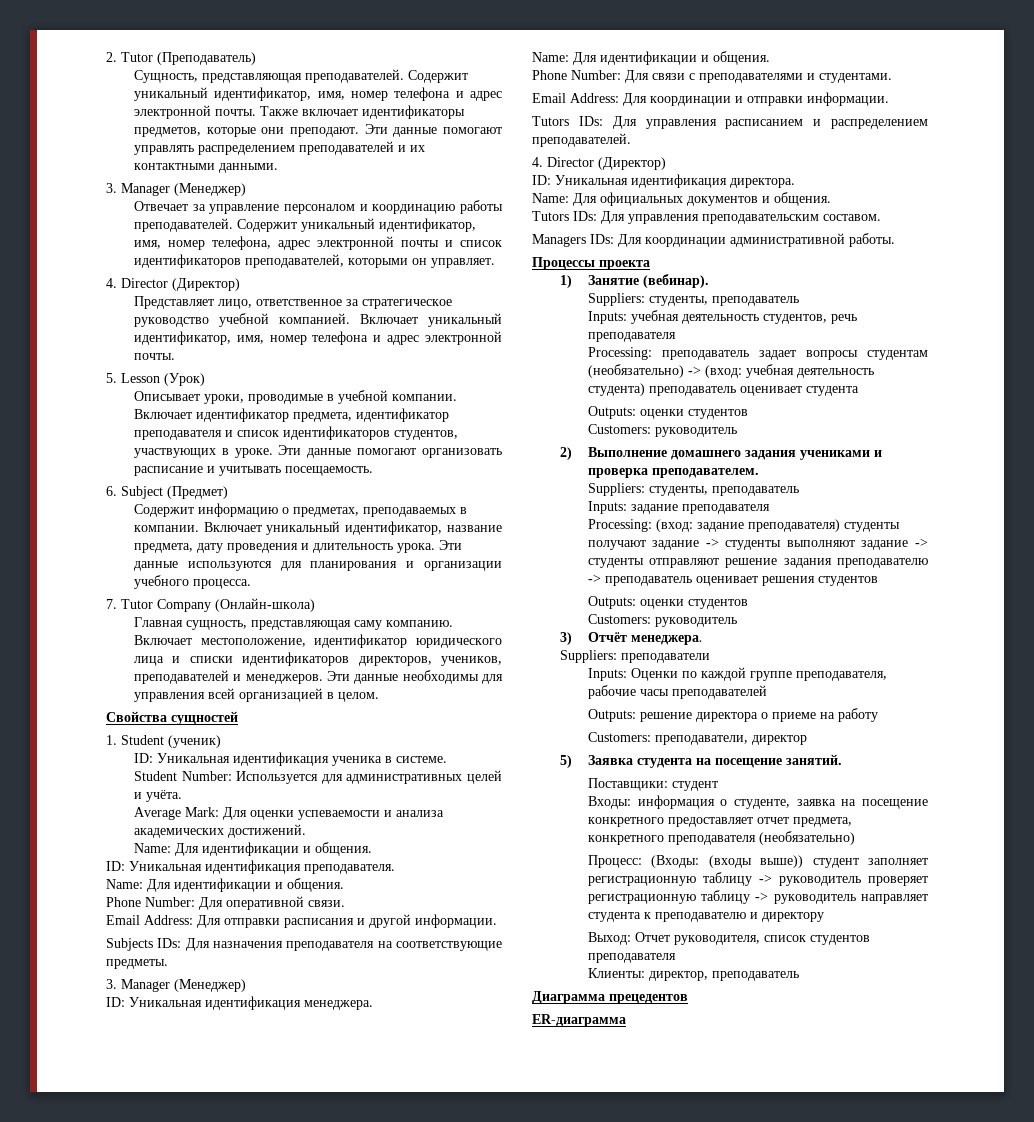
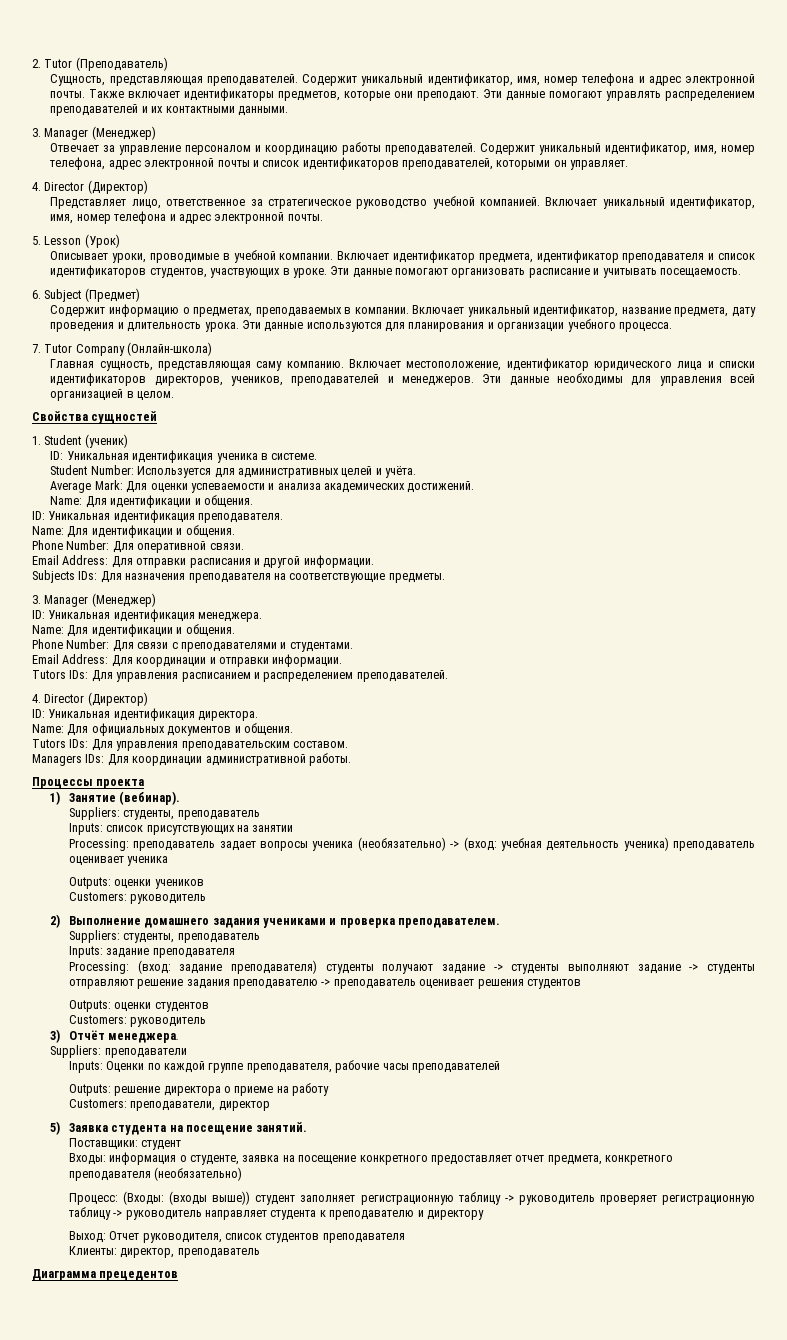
[630,310,857,324] [587,332,676,342] учебная деятельность студентов, речь преподавателя -> [106,825,294,835] список присутствующих на занятии
[867,350,928,360] студентам -> [312,841,354,851] ученика
[587,383,859,396] [587,406,748,419] студента) преподаватель оценивает студента // Outputs: оценки студентов -> [623,837,755,851] [68,856,169,866] [68,877,204,889] ученика) преподаватель оценивает ученика // Outputs: оценки учеников
[532,1014,626,1027] // ER-диаграмма -> (179, 1276) none

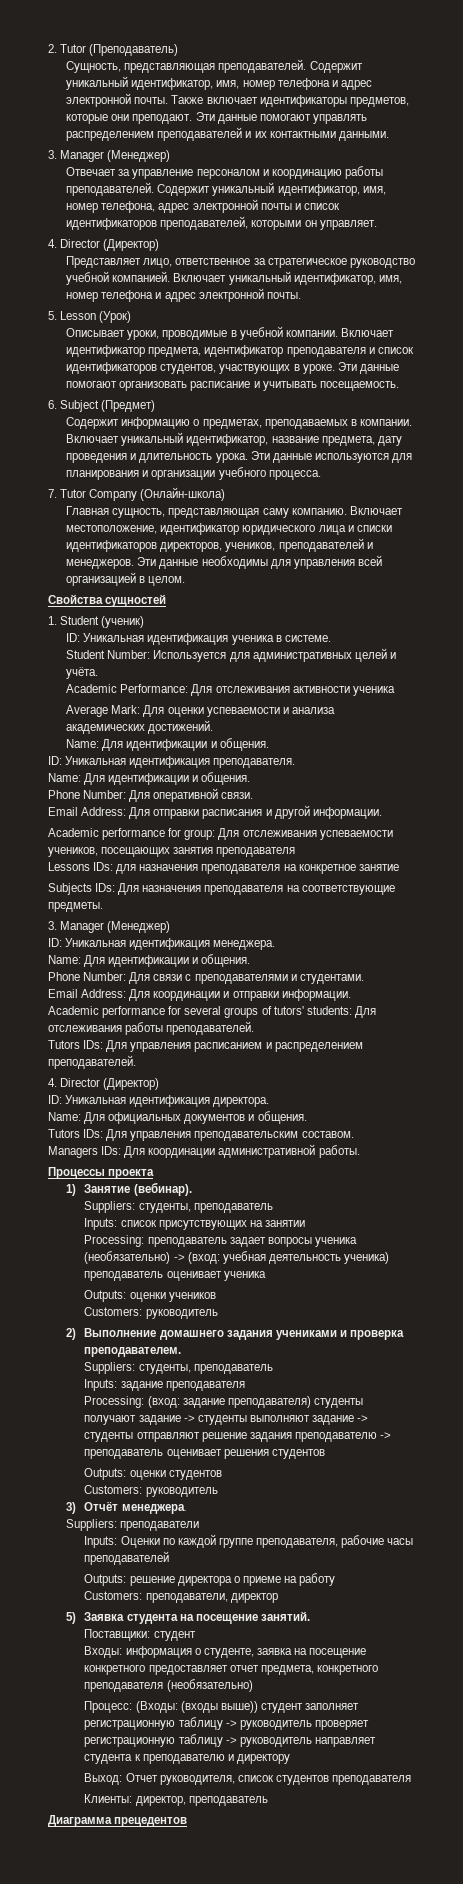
(417, 472) none -> [66,684,395,696] // Academic Performance: Для отслеживания активности ученика
(374, 561) none -> [48,828,393,840] [48,847,296,857] [48,862,399,874] // Academic performance for group: Для отслеживания успеваемости учеников, посещающих занятия преподавателя // Lessons IDs: для назначения преподавателя на конкретное занятие
(343, 660) none -> [48,1006,376,1018] [48,1021,255,1035] // Academic performance for several groups of tutors' students: Для отслеживания работы преподавателей.

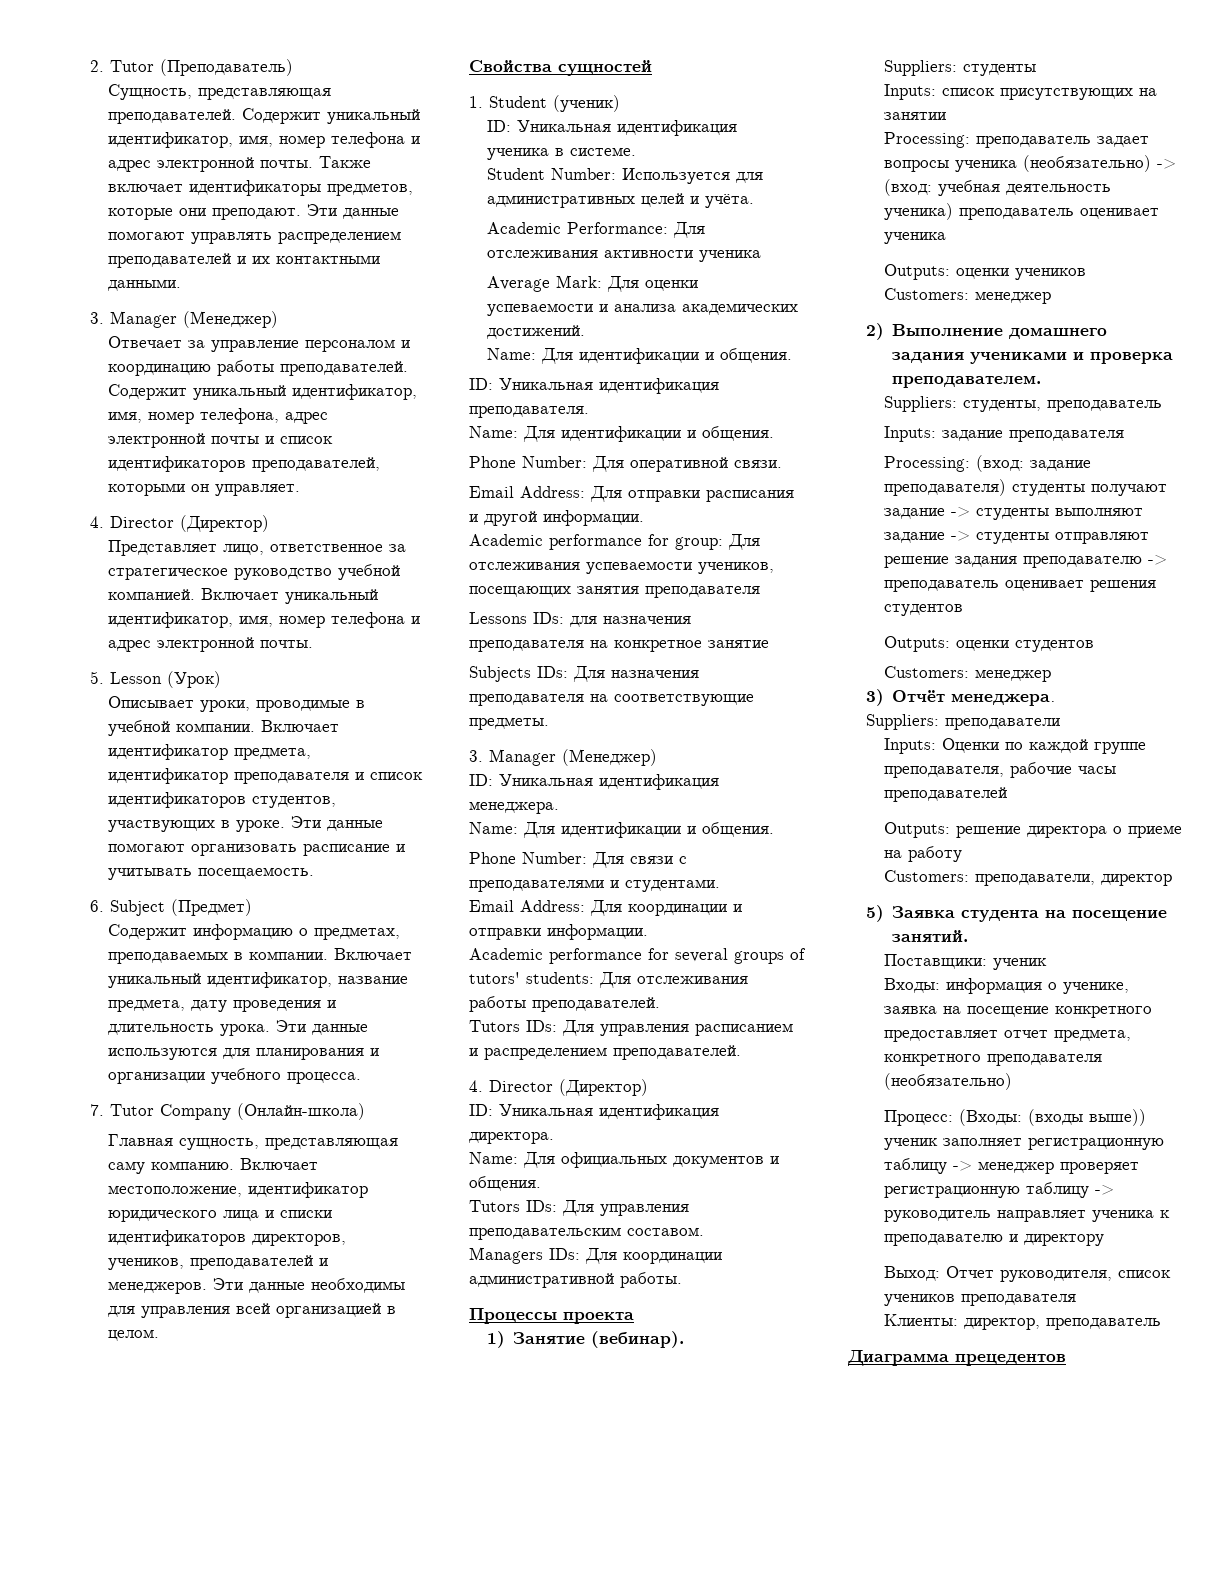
[138,1203,273,1213] студенты, преподаватель -> [963,64,1037,76] студенты
[145,1309,218,1319] руководитель -> [975,291,1052,304] менеджер
[145,1487,218,1497] руководитель -> [975,669,1052,682] менеджер
[153,1631,196,1641] студент -> [993,958,1048,970] ученик
[203,1648,254,1658] студенте, -> [1063,982,1130,994] ученике,
[260,1703,303,1713] студент -> [884,1138,939,1150] ученик
[239,1720,312,1730] руководитель -> [978,1161,1055,1174] менеджер
[84,1754,133,1764] студента -> [1092,1210,1155,1222] ученика
[275,1775,329,1785] студентов -> [884,1294,956,1306] учеников

